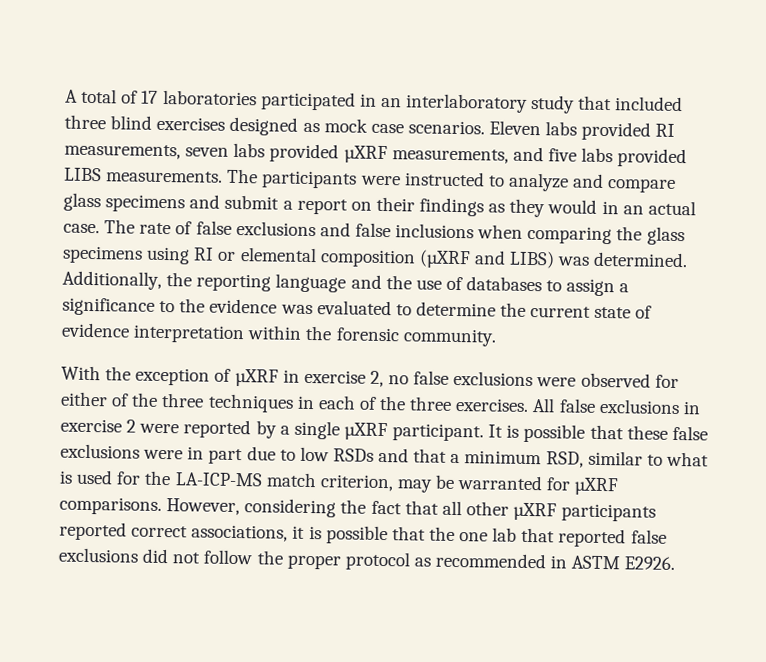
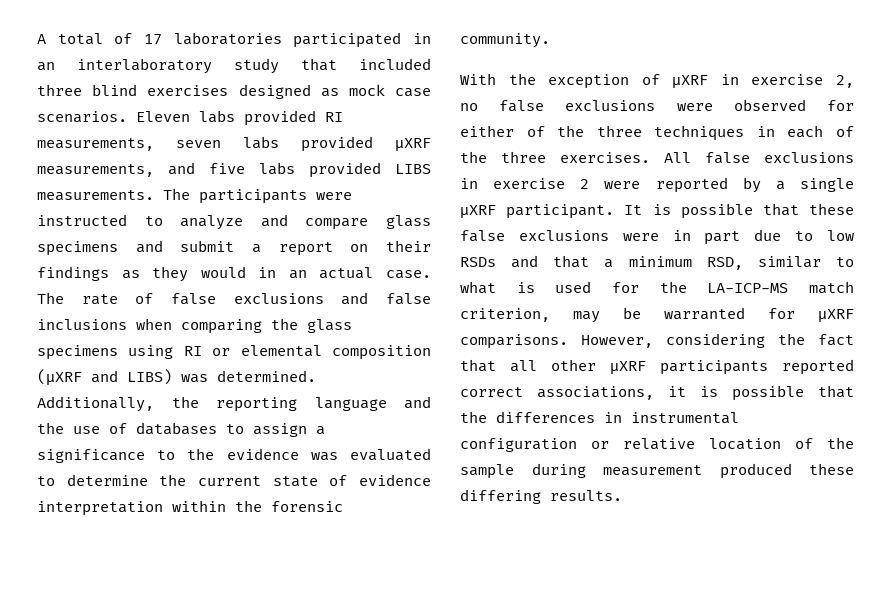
[459,527,667,548] [58,547,676,571] one lab that reported false exclusions did not follow the proper protocol as recommended in ASTM E2926. -> [496,411,739,424] [460,437,854,452] [460,463,854,479] [460,489,622,504] differences in instrumental configuration or relative location of the sample during measurement produced these differing results.

